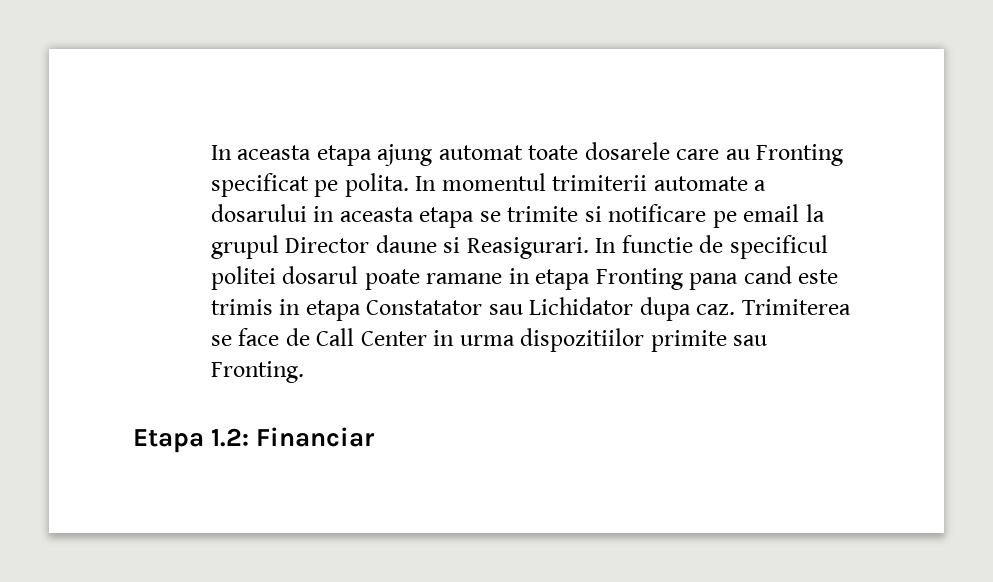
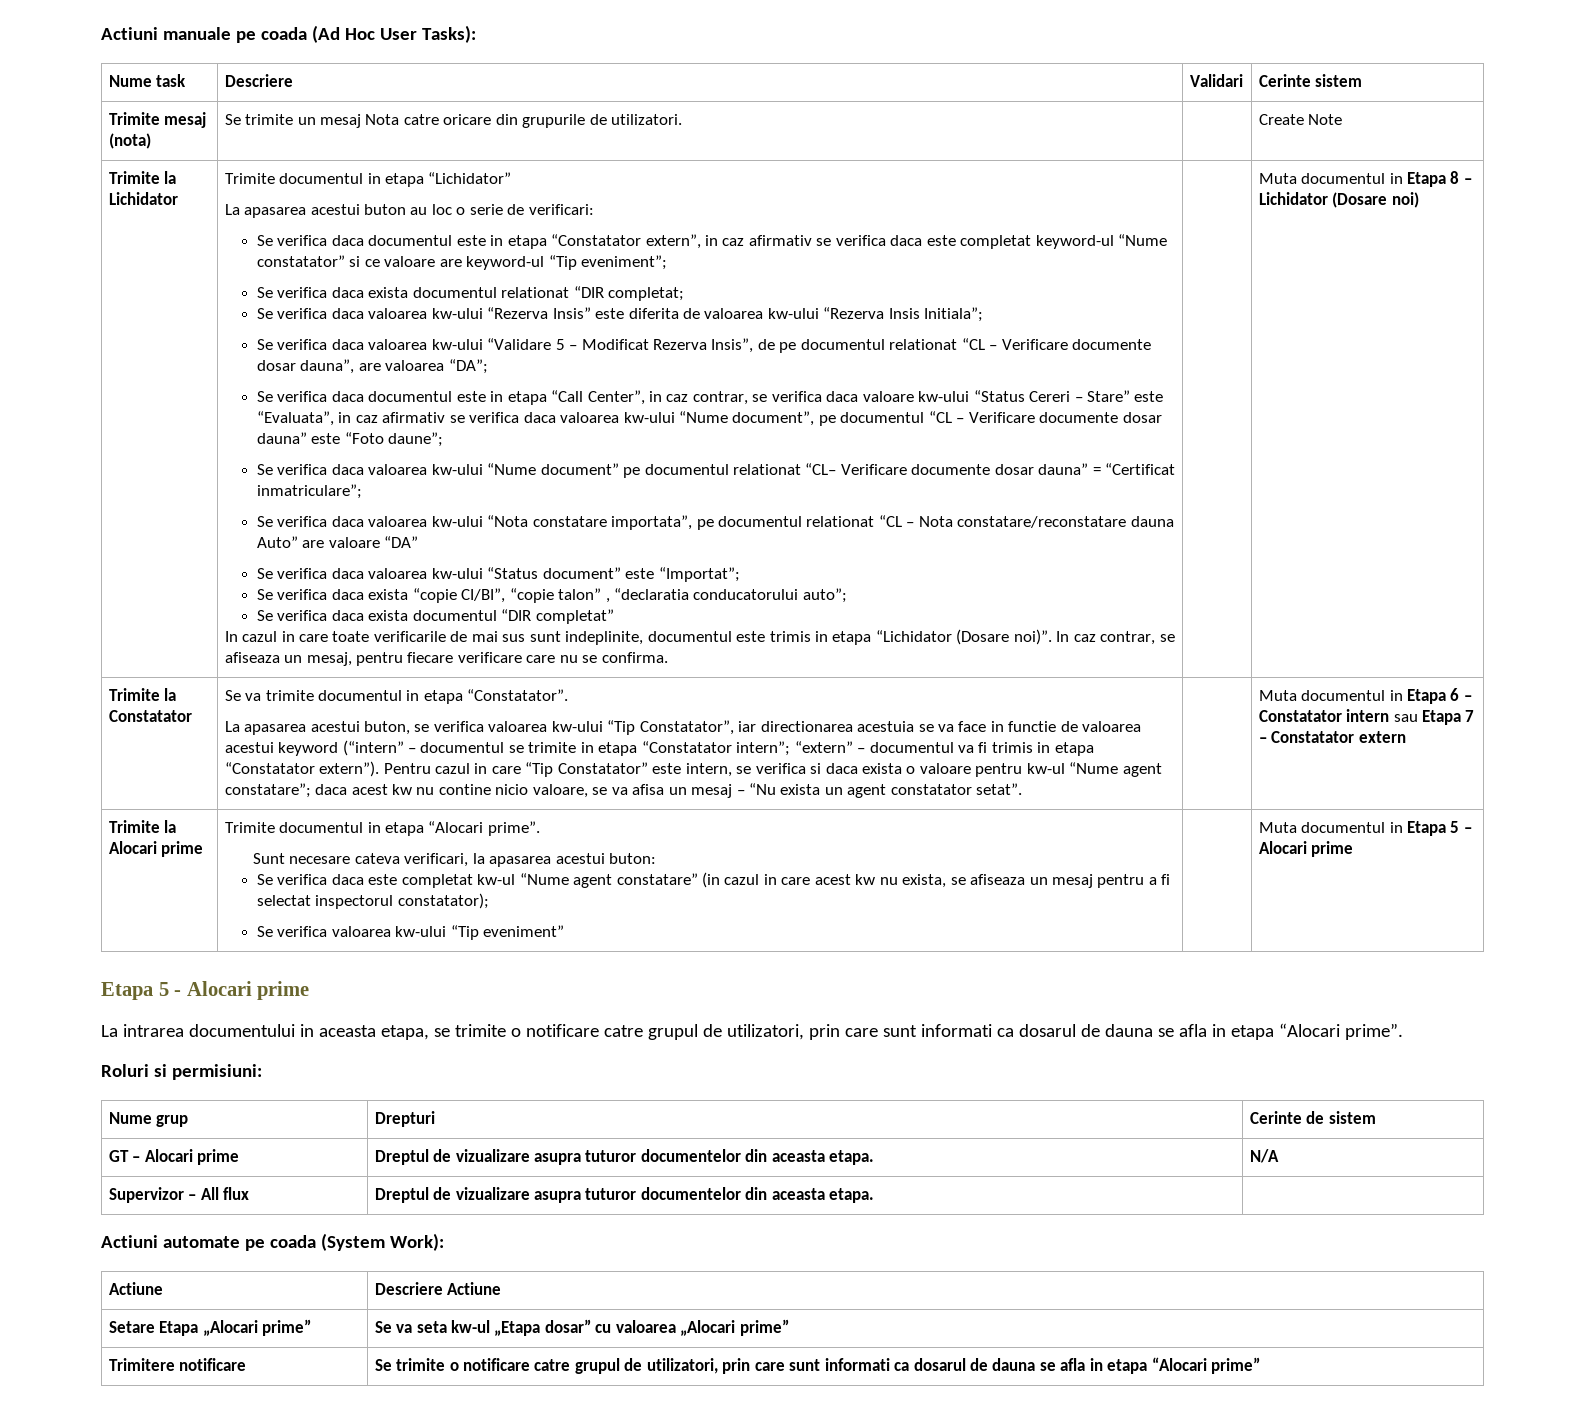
[210,142,844,166] [210,173,767,197] [210,204,825,228] [210,235,828,259] [210,266,839,290] [210,297,851,321] [210,328,768,352] [210,361,304,383] [133,427,376,453] In aceasta etapa ajung automat toate dosarele care au Fronting specificat pe polita. In momentul trimiterii automate a dosarului in aceasta etapa se trimite si notificare pe email la grupul Director daune si Reasigurari. In functie de specificul politei dosarul poate ramane in etapa Fronting pana cand este trimis in etapa Constatator sau Lichidator dupa caz. Trimiterea se face de Call Center in urma dispozitiilor primite sau Fronting. // Etapa 1.2: Financiar -> [101,25,476,43] [108,74,187,87] [224,74,293,87] [1189,74,1243,87] [1258,74,1363,87] [108,112,207,128] [108,133,151,149] [224,114,683,128] [1258,114,1343,125] [108,171,177,184] [108,192,178,205] [224,172,512,187] [224,204,594,218] [256,234,1168,249] [256,255,668,270] [256,286,685,301] [256,307,984,322] [256,338,1152,353] [256,359,488,374] [256,390,1164,405] [256,411,1162,426] [256,432,444,447] [256,463,1176,478] [256,484,362,499] [256,515,1174,530] [256,536,419,548] [256,567,740,582] [256,588,847,603] [256,609,614,624] [224,629,1175,645] [224,652,668,666] [1258,171,1472,187] [1258,192,1419,208] [108,688,177,701] [108,710,192,722] [224,689,569,704] [224,720,1142,735] [224,740,1094,756] [224,761,1162,777] [224,783,1023,798] [1258,688,1472,704] [1258,709,1475,725] [1258,731,1406,743] [108,820,177,833] [108,841,204,857] [224,821,540,836] [252,853,657,867] [256,872,1171,888] [256,893,489,909] [256,925,565,940] [1258,821,1472,836] [1258,841,1354,857] [101,981,310,1000] [101,1023,1403,1040] [101,1064,262,1080] [108,1112,189,1127] [374,1111,435,1127] [1249,1111,1376,1124] [108,1149,239,1165] [374,1149,875,1165] [1249,1149,1279,1163] [108,1187,249,1203] [374,1187,875,1203] [101,1233,444,1251] [108,1282,163,1295] [374,1282,502,1295] [108,1319,311,1336] [374,1319,789,1336] [108,1358,247,1371] [374,1357,1261,1374] Actiuni manuale pe coada (Ad Hoc User Tasks): // Nume task | Descriere | Validari | Cerinte sistem // Trimite mesaj (nota) | Se trimite un mesaj Nota catre oricare din grupurile de utilizatori. | | Create Note // Trimite la Lichidator | Trimite documentul in etapa “Lichidator” // La apasarea acestui buton au loc o serie de verificari: // Se verifica daca documentul este in etapa “Constatator extern”, in caz afirmativ se verifica daca este completat keyword-ul “Nume constatator” si ce valoare are keyword-ul “Tip eveniment”; // Se verifica daca exista documentul relationat “DIR completat; // Se verifica daca valoarea kw-ului “Rezerva Insis” este diferita de valoarea kw-ului “Rezerva Insis Initiala”; // Se verifica daca valoarea kw-ului “Validare 5 – Modificat Rezerva Insis”, de pe documentul relationat “CL – Verificare documente dosar dauna”, are valoarea “DA”; // Se verifica daca documentul este in etapa “Call Center”, in caz contrar, se verifica daca valoare kw-ului “Status Cereri – Stare” este “Evaluata”, in caz afirmativ se verifica daca valoarea kw-ului “Nume document”, pe documentul “CL – Verificare documente dosar dauna” este “Foto daune”; // Se verifica daca valoarea kw-ului “Nume document” pe documentul relationat “CL– Verificare documente dosar dauna” = “Certificat inmatriculare”; // Se verifica daca valoarea kw-ului “Nota constatare importata”, pe documentul relationat “CL – Nota constatare/reconstatare dauna Auto” are valoare “DA” // Se verifica daca valoarea kw-ului “Status document” este “Importat”; // Se verifica daca exista “copie CI/BI”, “copie talon” , “declaratia conducatorului auto”; // Se verifica daca exista documentul “DIR completat” // In cazul in care toate verificarile de mai sus sunt indeplinite, documentul este trimis in etapa “Lichidator (Dosare noi)”. In caz contrar, se afiseaza un mesaj, pentru fiecare verificare care nu se confirma. | | Muta documentul in Etapa 8 – Lichidator (Dosare noi) // Trimite la Constatator | Se va trimite documentul in etapa “Constatator”. // La apasarea acestui buton, se verifica valoarea kw-ului “Tip Constatator”, iar directionarea acestuia se va face in functie de valoarea acestui keyword (“intern” – documentul se trimite in etapa “Constatator intern”; “extern” – documentul va fi trimis in etapa “Constatator extern”). Pentru cazul in care “Tip Constatator” este intern, se verifica si daca exista o valoare pentru kw-ul “Nume agent constatare”; daca acest kw nu contine nicio valoare, se va afisa un mesaj – “Nu exista un agent constatator setat”. | | Muta documentul in Etapa 6 – Constatator intern sau Etapa 7 – Constatator extern // Trimite la Alocari prime | Trimite documentul in etapa “Alocari prime”. // Sunt necesare cateva verificari, la apasarea acestui buton: // Se verifica daca este completat kw-ul “Nume agent constatare” (in cazul in care acest kw nu exista, se afiseaza un mesaj pentru a fi selectat inspectorul constatator); // Se verifica valoarea kw-ului “Tip eveniment” | | Muta documentul in Etapa 5 – Alocari prime // Etapa 5 - Alocari prime // La intrarea documentului in aceasta etapa, se trimite o notificare catre grupul de utilizatori, prin care sunt informati ca dosarul de dauna se afla in etapa “Alocari prime”. // Roluri si permisiuni: // Nume grup | Drepturi | Cerinte de sistem // GT – Alocari prime | Dreptul de vizualizare asupra tuturor documentelor din aceasta etapa. | N/A // Supervizor – All flux | Dreptul de vizualizare asupra tuturor documentelor din aceasta etapa. | // Actiuni automate pe coada (System Work): // Actiune | Descriere Actiune // Setare Etapa „Alocari prime” | Se va seta kw-ul „Etapa dosar” cu valoarea „Alocari prime” // Trimitere notificare | Se trimite o notificare catre grupul de utilizatori, prin care sunt informati ca dosarul de dauna se afla in etapa “Alocari prime”

